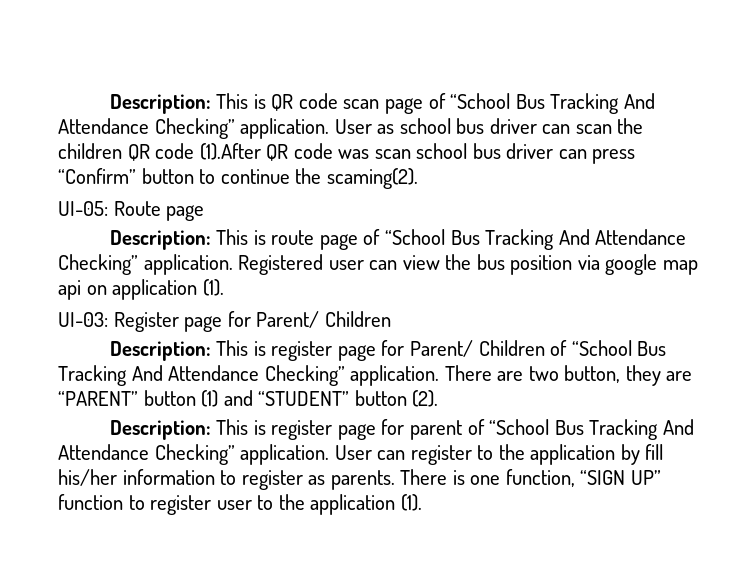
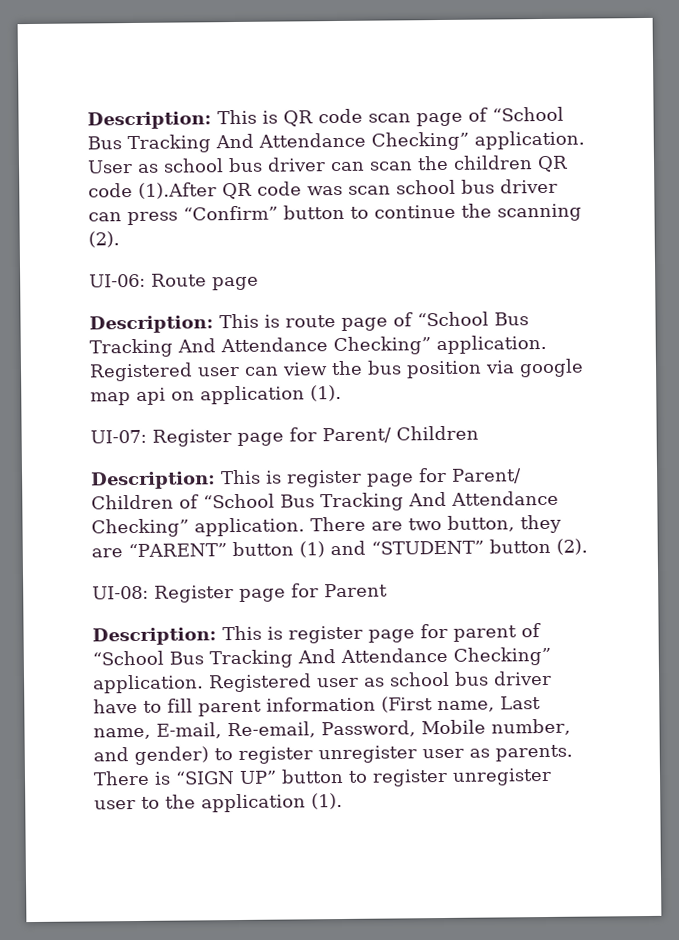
[326,168,418,189] [58,201,108,216] scaming(2). // UI-05: -> [497,203,582,222] [88,231,120,248] [89,273,146,288] scanning (2). // UI-06:
[58,312,108,327] UI-03: -> [90,429,147,444] UI-07:
(439, 398) none -> [92,583,388,603] // UI-08: Register page for Parent
[334,444,664,465] [58,469,303,490] User can register to the application by fill his/her information to register -> [208,670,552,693] [93,696,541,717] [93,718,571,740] [93,745,464,766] Registered user as school bus driver have to fill parent information (First name, Last name, E-mail, Re-email, Password, Mobile number, and gender) to register unregister user
[470,469,575,487] one function, -> (171, 778) none
[58,494,212,515] function to register -> [281,767,552,787] button to register unregister

